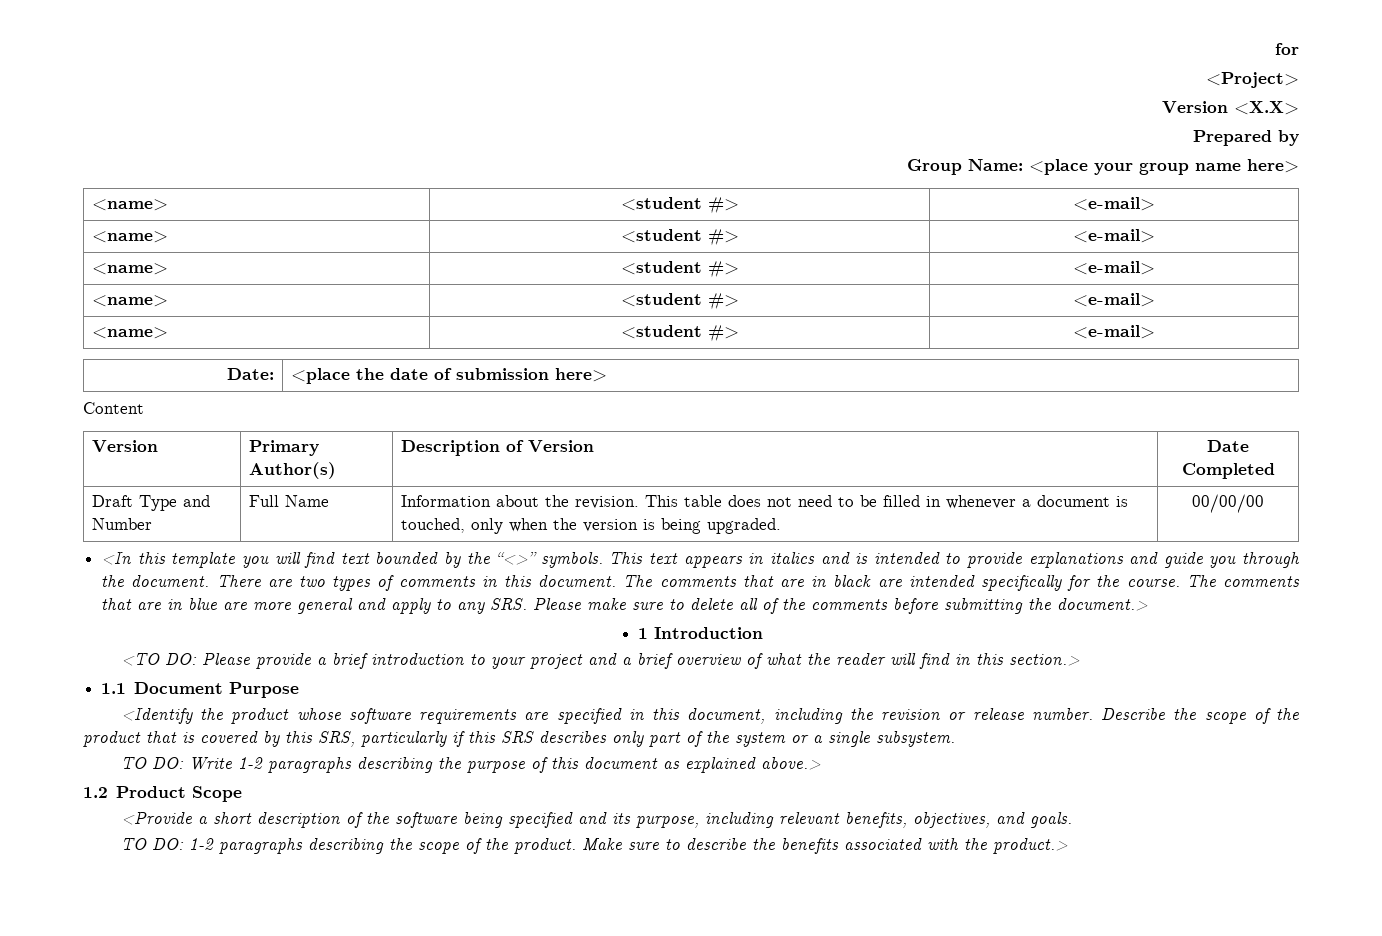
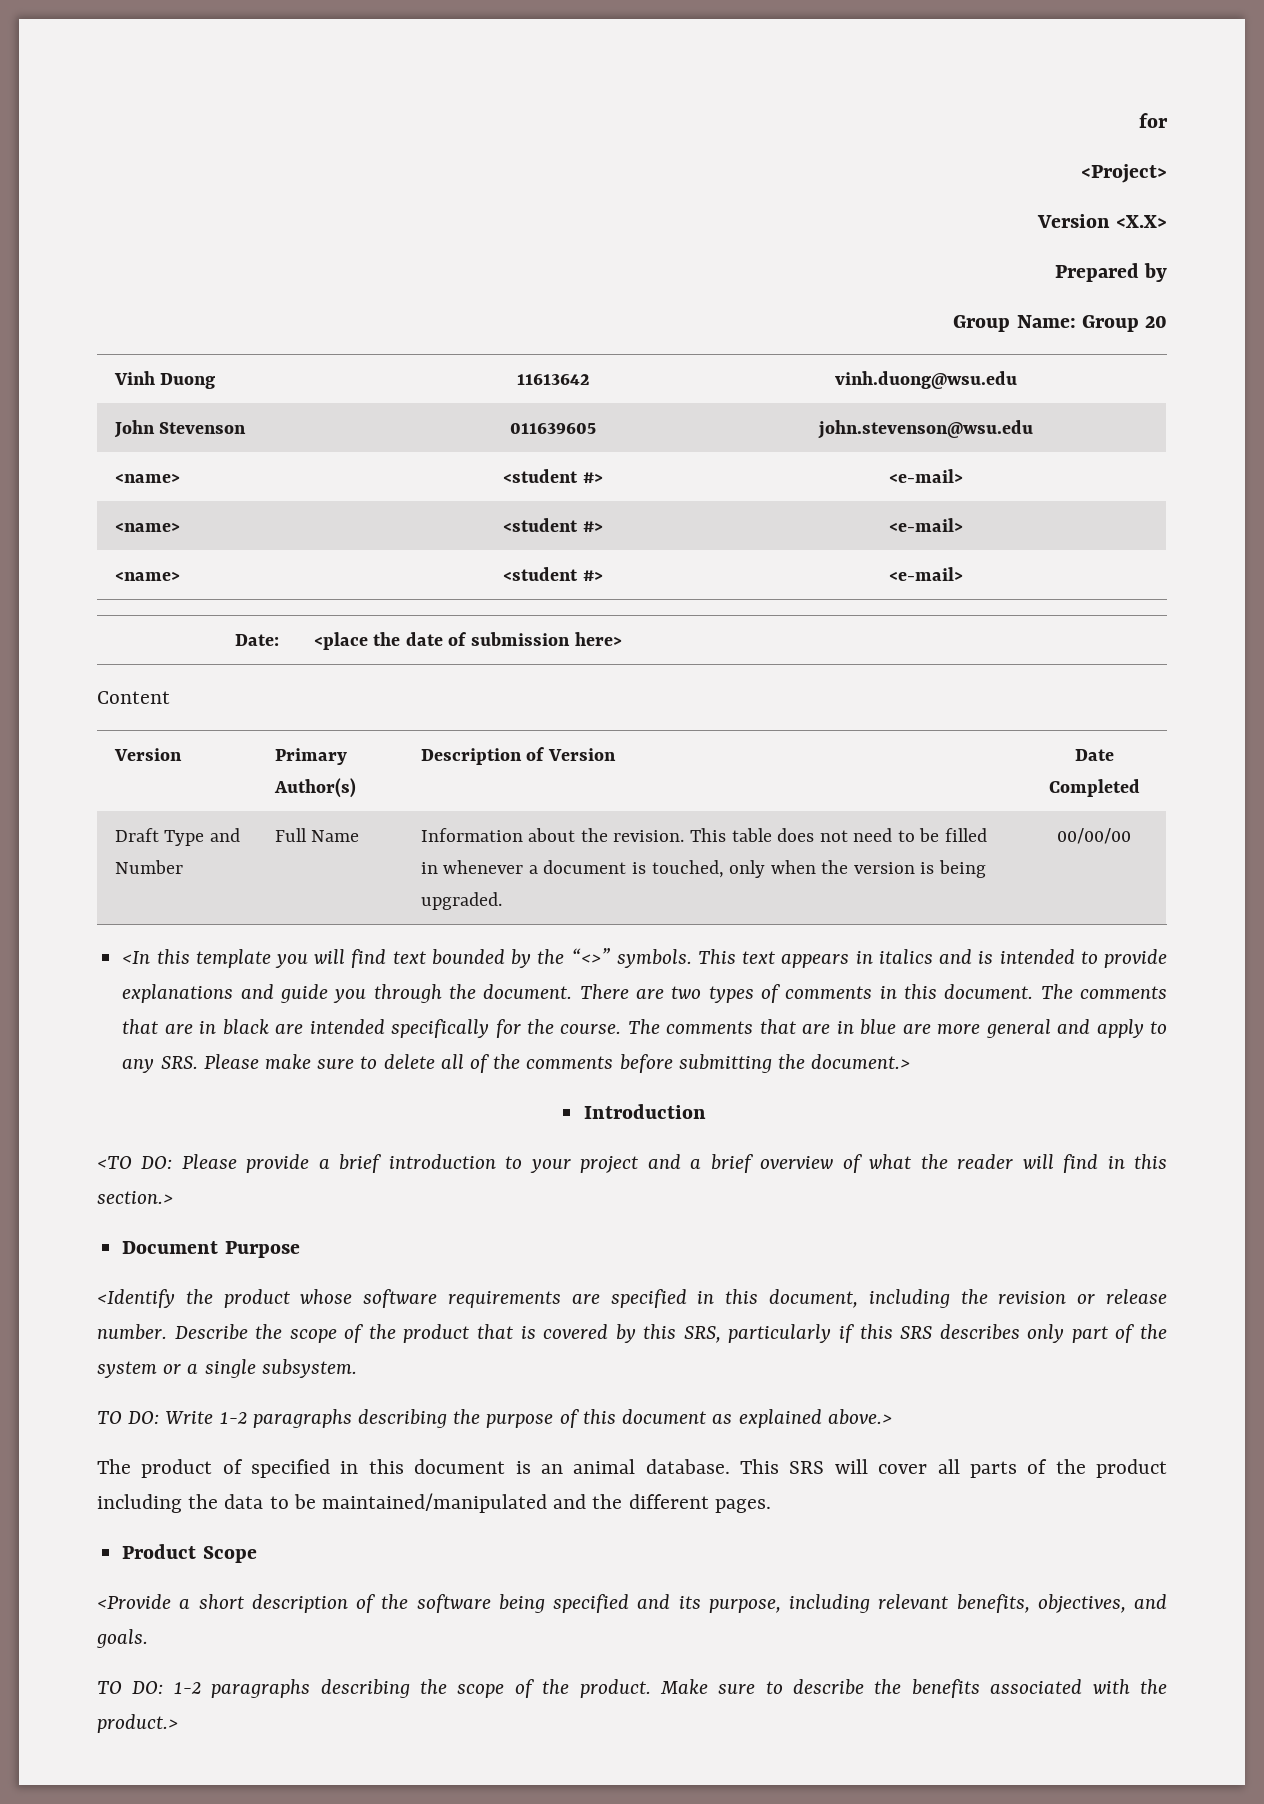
[1029,159,1299,175] [91,199,168,211] [620,197,739,214] [1073,197,1155,211] [91,231,168,243] [620,229,739,246] [1073,229,1155,243] <place your group name here> // <name> | <student #> | <e-mail> // <name> | <student #> | <e-mail> -> [1081,315,1167,332] [113,371,216,389] [516,374,590,385] [835,371,1017,389] [113,420,247,438] [509,423,596,434] [818,420,1033,439] Group 20 // Vinh Duong | 11613642 | vinh.duong@wsu.edu // John Stevenson | 011639605 | john.stevenson@wsu.edu
[637,628,648,639] 1 -> (911, 1061) none
[101,683,127,694] 1.1 -> (173, 1197) none
[83,787,108,798] 1.2 -> [97,1459,1167,1478] [97,1493,771,1513] The product of specified in this document is an animal database. This SRS will cover all parts of the product including the data to be maintained/manipulated and the different pages. //

